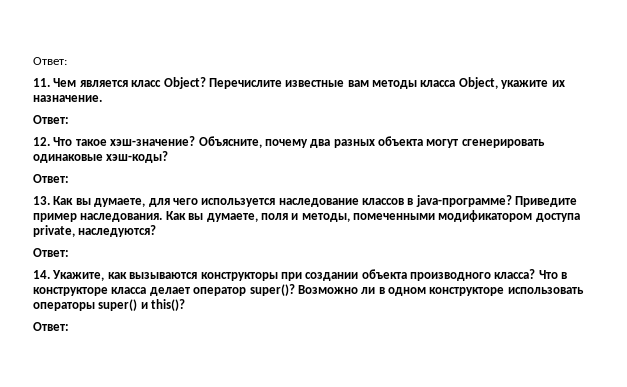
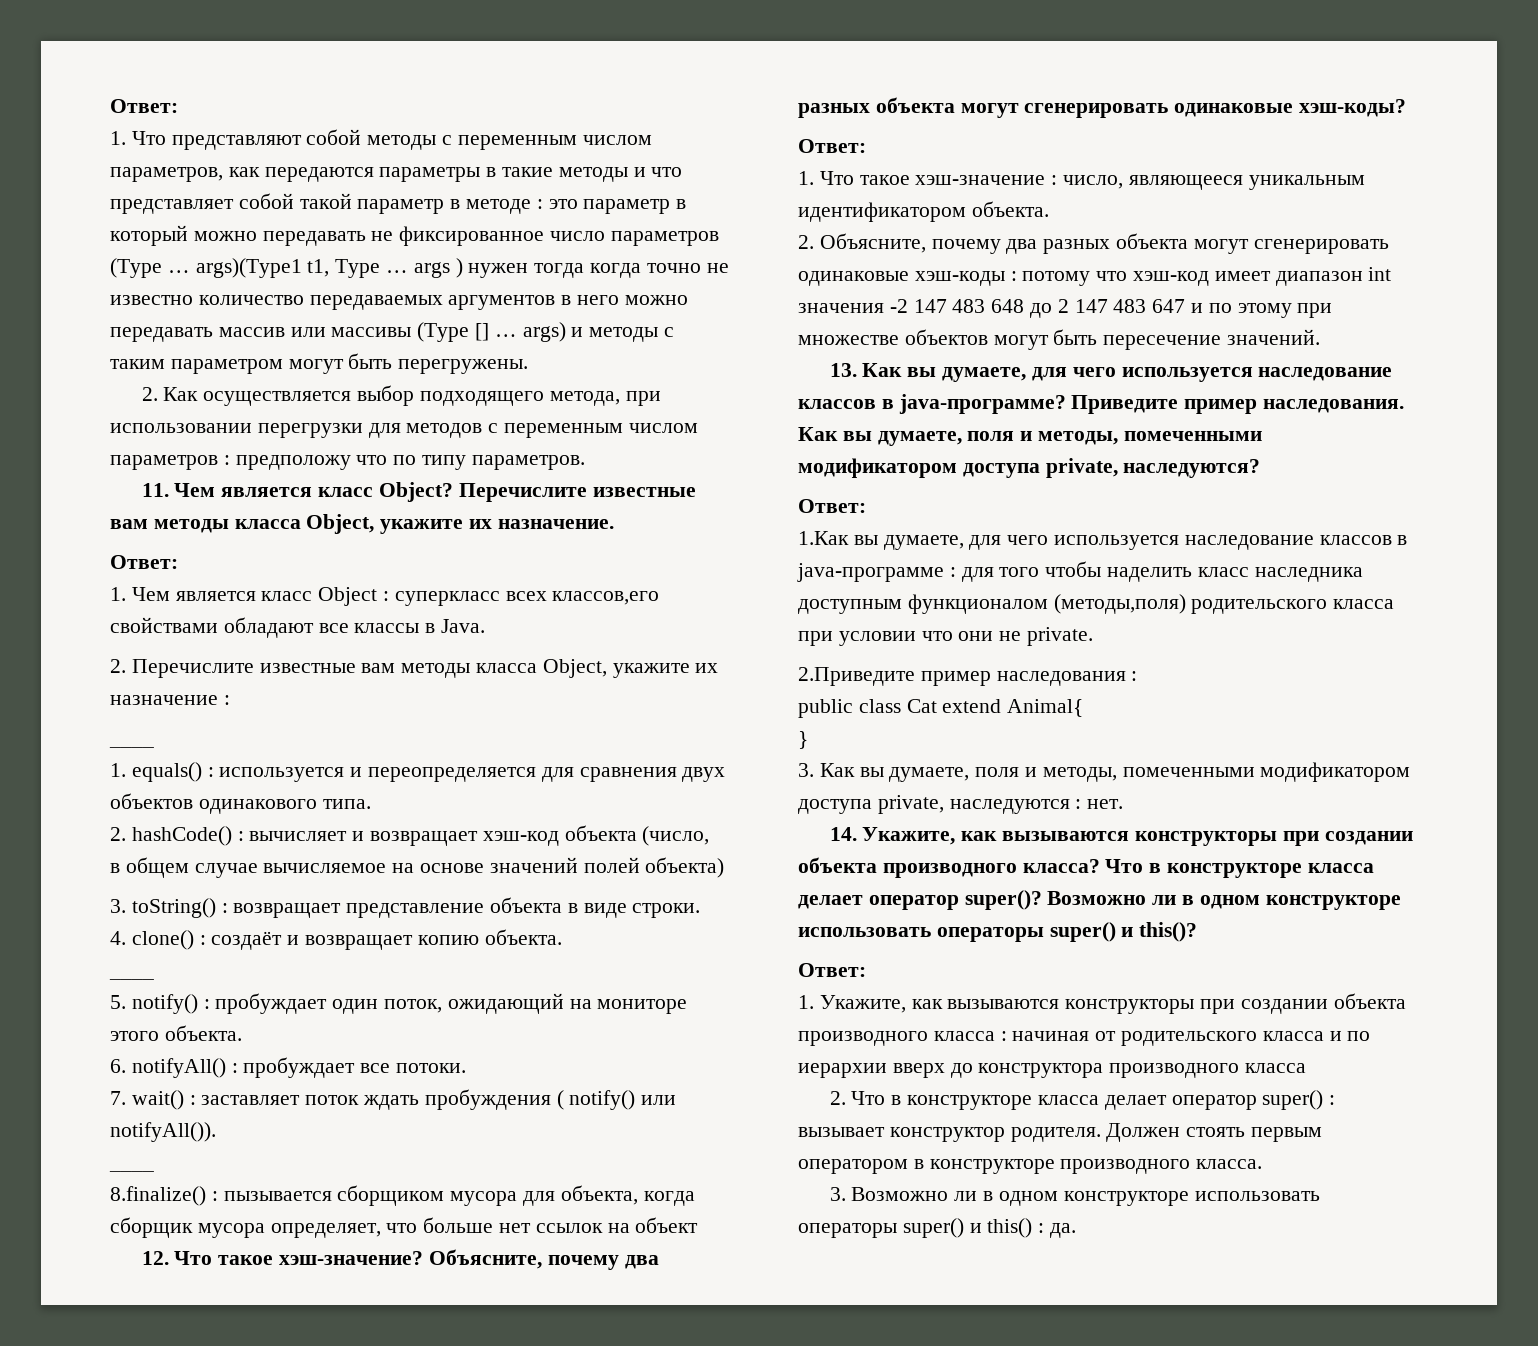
[33,57,67,65] Ответ: -> [110,99,178,113] [110,129,652,150] [110,167,683,182] [110,193,687,214] [110,225,719,246] [110,258,729,278] [110,295,688,310] [110,322,675,342] [110,353,529,374] [141,385,661,406] [110,423,698,438] [110,455,585,470] Ответ: // 1. Что представляют собой методы с переменным числом параметров, как передаются параметры в такие методы и что представляет собой такой параметр в методе : это параметр в который можно передавать не фиксированное число параметров (Type … args)(Type1 t1, Type … args ) нужен тогда когда точно не известно количество передаваемых аргументов в него можно передавать массив или массивы (Type [] … args) и методы с таким параметром могут быть перегружены. // 2. Как осуществляется выбор подходящего метода, при использовании перегрузки для методов с переменным числом параметров : предположу что по типу параметров.
(69, 119) none -> [110,587,660,606] [110,617,486,638] [110,659,719,678] [110,695,230,705] [109,745,154,748] [110,762,726,782] [110,793,371,814] [110,825,710,846] [110,857,725,878] [110,897,701,918] [110,929,562,950] [109,977,154,980] [110,993,688,1014] [110,1025,242,1041] [110,1057,467,1078] [110,1089,677,1110] [110,1122,216,1142] [109,1169,154,1172] [110,1185,695,1206] [110,1217,699,1238] // 1. Чем является класс Object : суперкласс всех классов,его свойствами обладают все классы в Java. // 2. Перечислите известные вам методы класса Object, укажите их назначение : // ____ // 1. equals() : используется и переопределяется для сравнения двух объектов одинакового типа. // 2. hashCode() : вычисляет и возвращает хэш-код объекта (число, // в общем случае вычисляемое на основе значений полей объекта) // 3. toString() : возвращает представление объекта в виде строки. // 4. clone() : создаёт и возвращает копию объекта. // ____ // 5. notify() : пробуждает один поток, ожидающий на мониторе этого объекта. // 6. notifyAll() : пробуждает все потоки. // 7. wait() : заставляет поток ждать пробуждения ( notify() или notifyAll()). // ____ // 8.finalize() : пызывается сборщиком мусора для объекта, когда сборщик мусора определяет, что больше нет ссылок на объект
(69, 178) none -> [798,171,1365,190] [798,201,1049,222] [798,233,1389,254] [798,267,1392,286] [798,299,1333,318] [798,329,1321,350] // 1. Что такое хэш-значение : число, являющееся уникальным идентификатором объекта. // 2. Объясните, почему два разных объекта могут сгенерировать одинаковые хэш-коды : потому что хэш-код имеет диапазон int значения -2 147 483 648 до 2 147 483 647 и по этому при множестве объектов могут быть пересечение значений.
(69, 252) none -> [798,531,1408,550] [797,561,1363,582] [798,594,1395,614] [798,627,1094,646] [798,667,1138,686] [798,699,1084,718] [798,731,808,749] [798,762,1411,782] [798,795,1124,814] // 1.Как вы думаете, для чего используется наследование классов в java-программе : для того чтобы наделить класс наследника доступным функционалом (методы,поля) родительского класса при условии что они не private. // 2.Приведите пример наследования : // public class Cat extend Animal{ // } // 3. Как вы думаете, поля и методы, помеченными модификатором доступа private, наследуются : нет.
(69, 326) none -> [798,993,1406,1014] [798,1031,1371,1046] [798,1063,1307,1078] [829,1090,1336,1110] [798,1123,1323,1142] [798,1159,1263,1174] [829,1187,1320,1206] [798,1218,1077,1238] // 1. Укажите, как вызываются конструкторы при создании объекта производного класса : начиная от родительского класса и по иерархии вверх до конструктора производного класса // 2. Что в конструкторе класса делает оператор super() : вызывает конструктор родителя. Должен стоять первым оператором в конструкторе производного класса. // 3. Возможно ли в одном конструкторе использовать операторы super() и this() : да.

